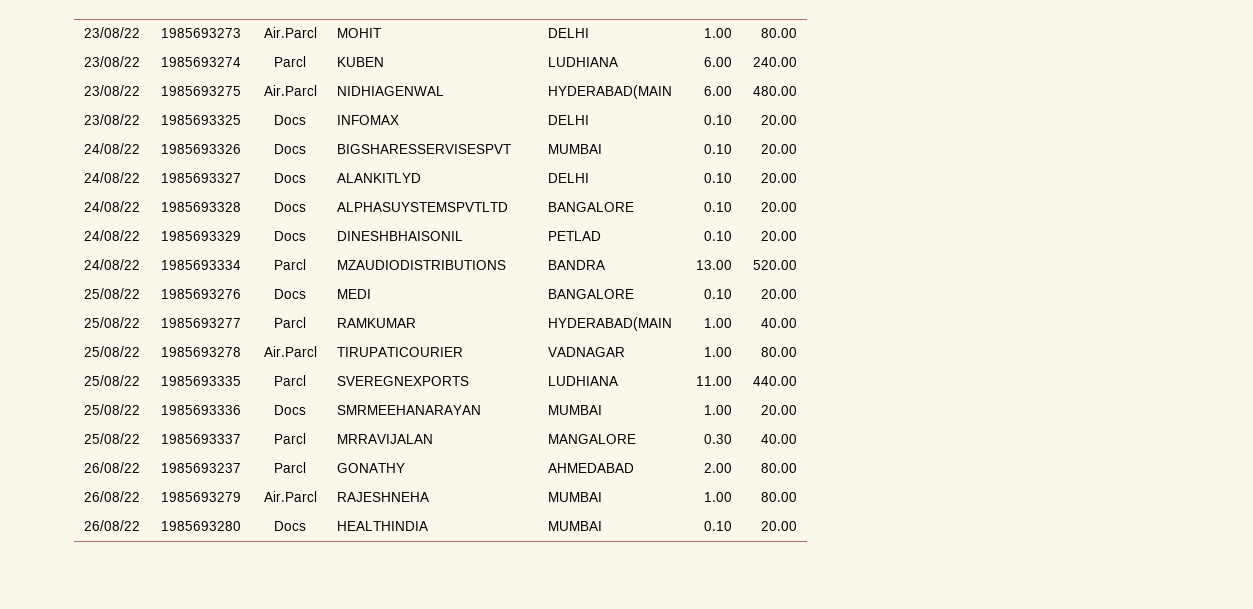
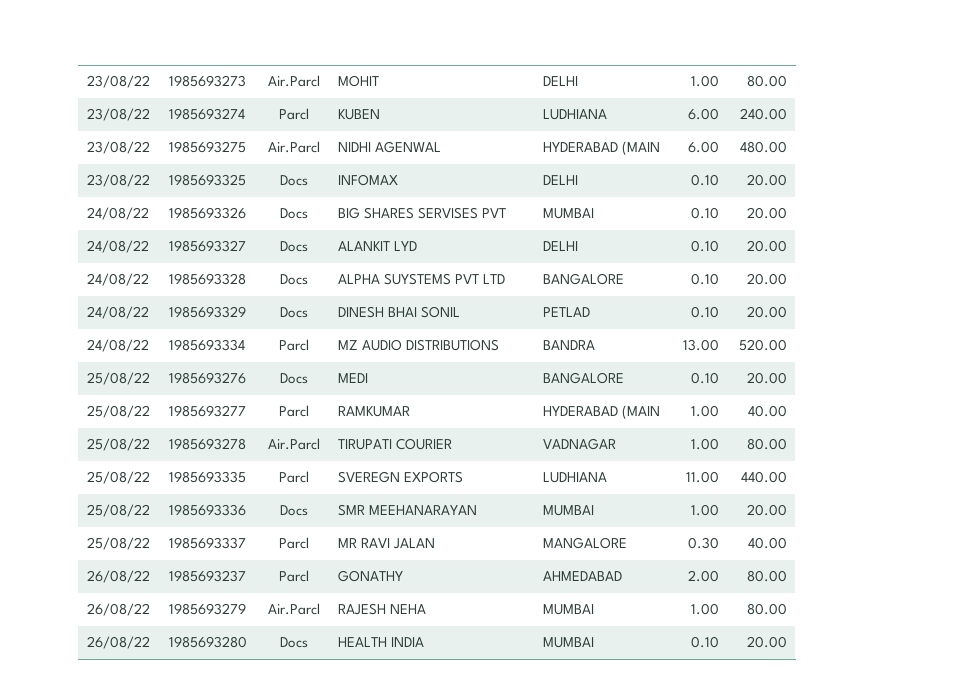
[337,86,445,96] [548,85,673,99] NIDHIAGENWAL | HYDERABAD(MAIN -> [338,141,442,153] [543,141,661,156] NIDHI AGENWAL | HYDERABAD (MAIN
[337,144,512,154] BIGSHARESSERVISESPVT -> [338,207,507,219] BIG SHARES SERVISES PVT
[337,173,422,183] ALANKITLYD -> [338,241,418,251] ALANKIT LYD
[337,202,509,212] ALPHASUYSTEMSPVTLTD -> [338,273,506,285] ALPHA SUYSTEMS PVT LTD
[337,231,464,241] DINESHBHAISONIL -> [338,306,461,318] DINESH BHAI SONIL
[337,260,507,270] MZAUDIODISTRIBUTIONS -> [338,339,500,351] MZ AUDIO DISTRIBUTIONS
[548,317,673,331] HYDERABAD(MAIN -> [543,405,661,420] HYDERABAD (MAIN
[337,347,464,357] TIRUPATICOURIER -> [338,438,453,450] TIRUPATI COURIER
[337,376,470,386] SVEREGNEXPORTS -> [338,471,464,483] SVEREGN EXPORTS
[337,405,482,415] SMRMEEHANARAYAN -> [338,504,478,516] SMR MEEHANARAYAN
[337,434,434,444] MRRAVIJALAN -> [338,538,436,549] MR RAVI JALAN
[337,492,430,502] RAJESHNEHA -> [338,603,427,615] RAJESH NEHA
[337,521,429,531] HEALTHINDIA -> [338,637,425,647] HEALTH INDIA

